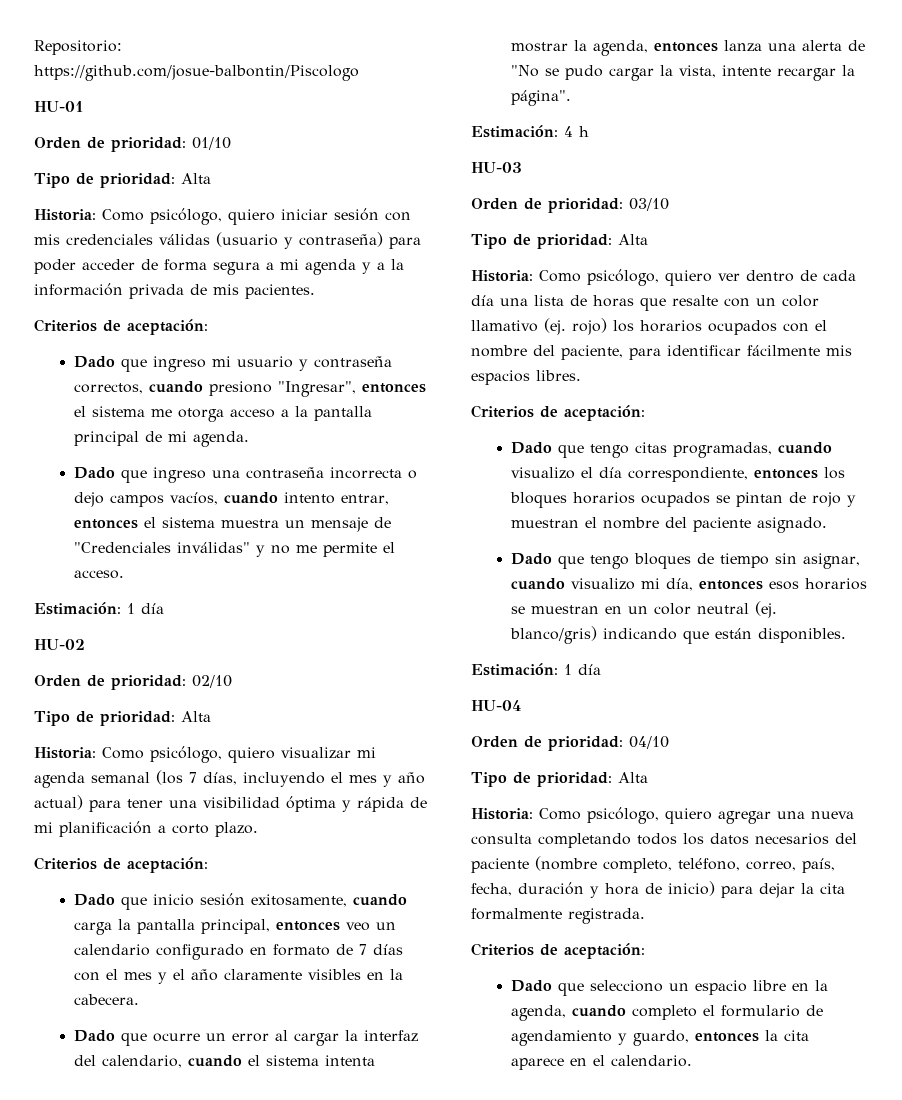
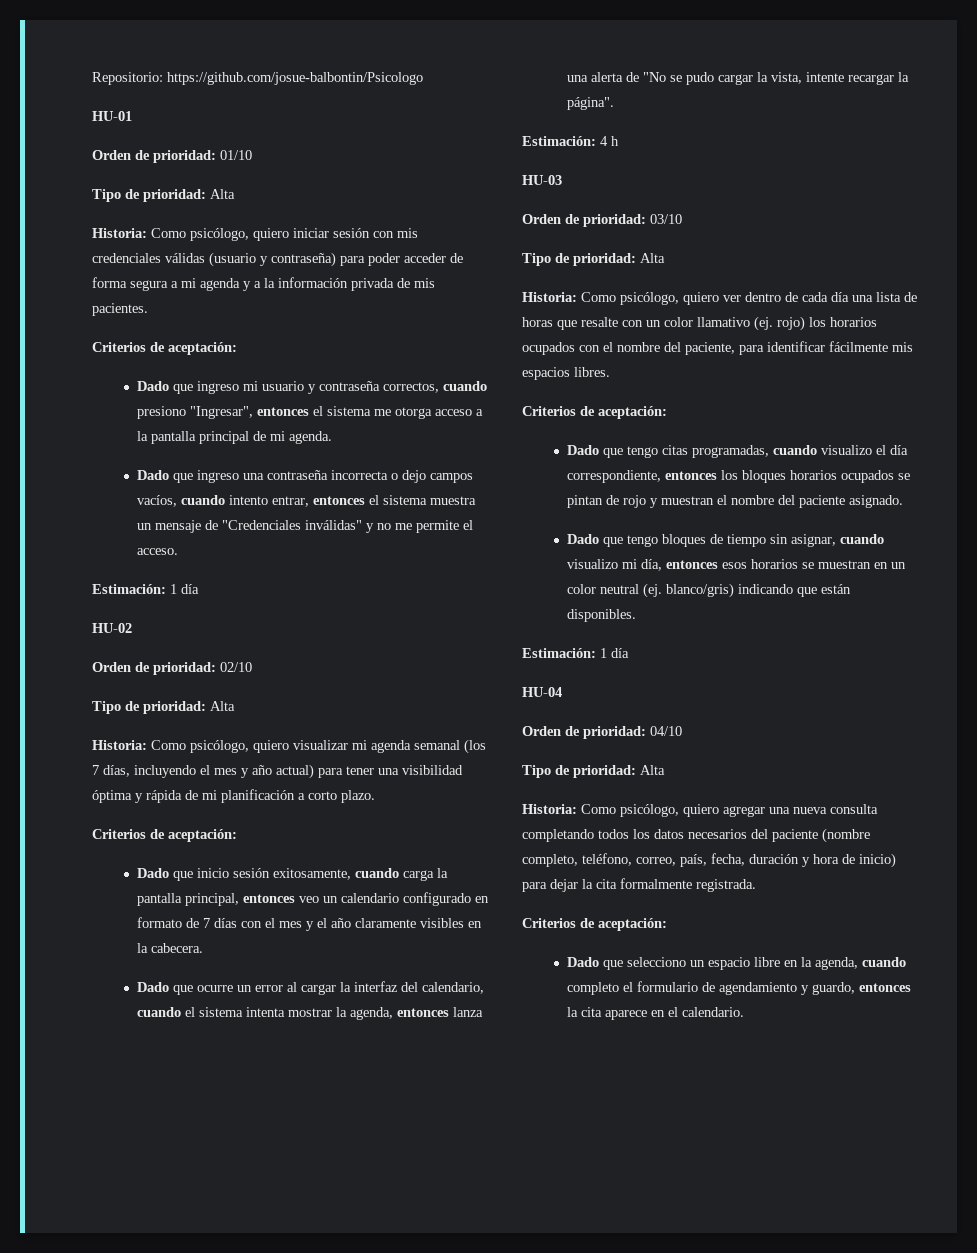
[34,65,359,81] https://github.com/josue-balbontin/Piscologo -> [167,72,423,85] https://github.com/josue-balbontin/Psicologo

